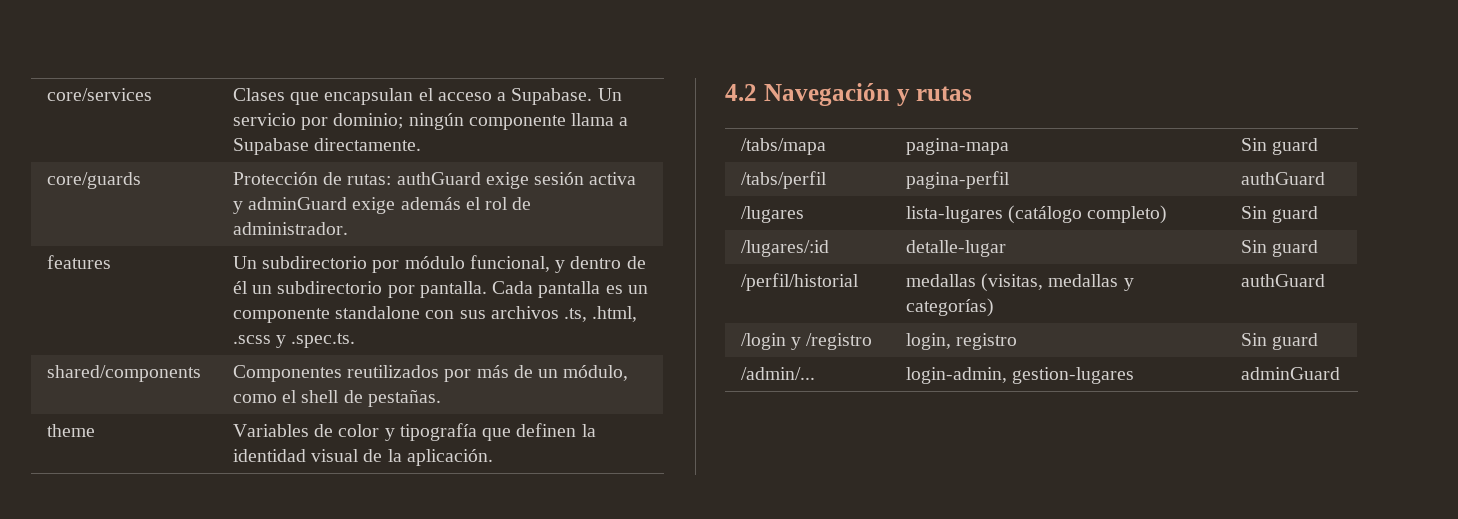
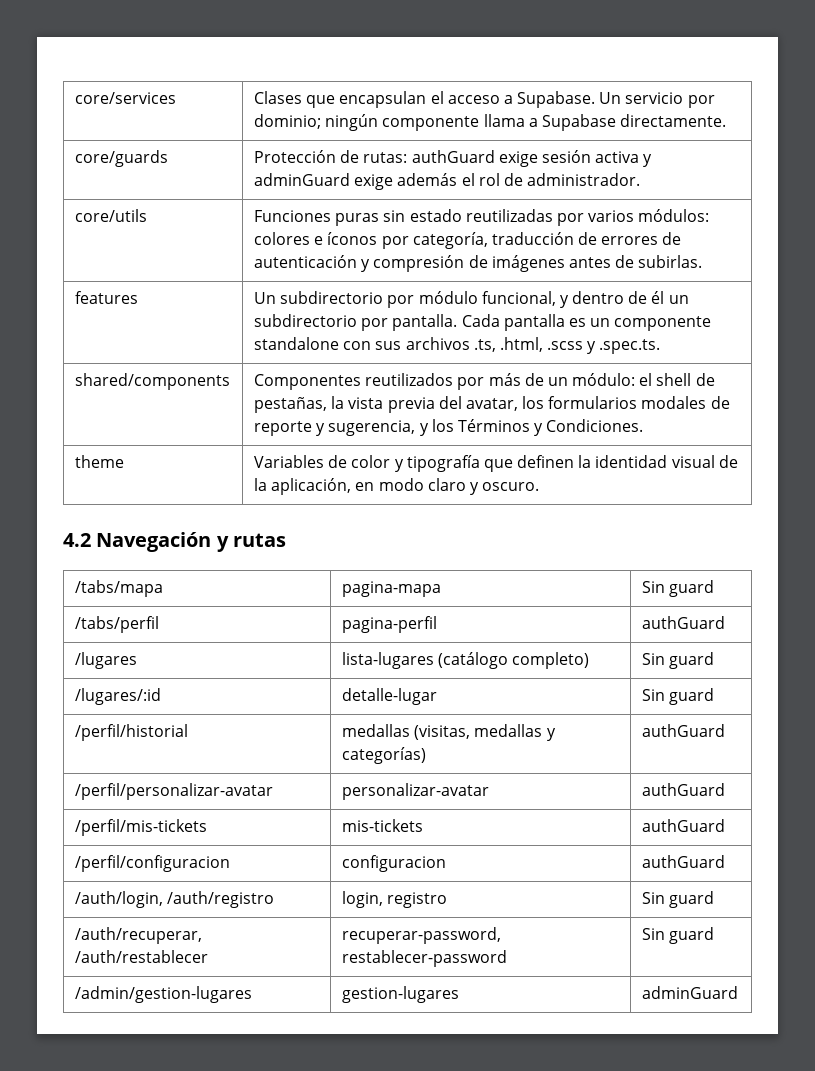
(348, 228) none -> [74,209,147,222] [253,209,710,226] [253,232,682,249] [253,255,703,272] // core/utils | Funciones puras sin estado reutilizadas por varios módulos: colores e íconos por categoría, traducción de errores de autenticación y compresión de imágenes antes de subirlas.
[563,365,629,381] [232,394,277,403] módulo, como -> [572,373,636,386] módulo:
[367,390,441,407] pestañas. -> [253,396,730,413] [253,419,644,436] pestañas, la vista previa del avatar, los formularios modales de reporte y sugerencia, y los Términos y Condiciones.
[406,449,493,466] aplicación. -> [271,478,540,495] aplicación, en modo claro y oscuro.
[740,333,873,350] [905,333,1018,350] [1240,333,1319,350] [740,367,815,380] [905,367,1007,384] /login y /registro | login, registro | Sin guard // /admin/... | login-admin, -> [74,783,273,800] [341,783,489,800] [641,783,725,796] [74,819,207,836] [341,819,423,832] [641,819,725,832] [74,855,230,872] [341,855,446,872] [641,855,725,868] [74,891,275,908] [341,891,448,908] [641,891,715,908] [74,927,202,944] [74,950,208,963] [341,927,501,944] [341,950,507,967] [641,927,715,944] [74,986,252,1003] /perfil/personalizar-avatar | personalizar-avatar | authGuard // /perfil/mis-tickets | mis-tickets | authGuard // /perfil/configuracion | configuracion | authGuard // /auth/login, /auth/registro | login, registro | Sin guard // /auth/recuperar, /auth/restablecer | recuperar-password, restablecer-password | Sin guard // /admin/gestion-lugares |

